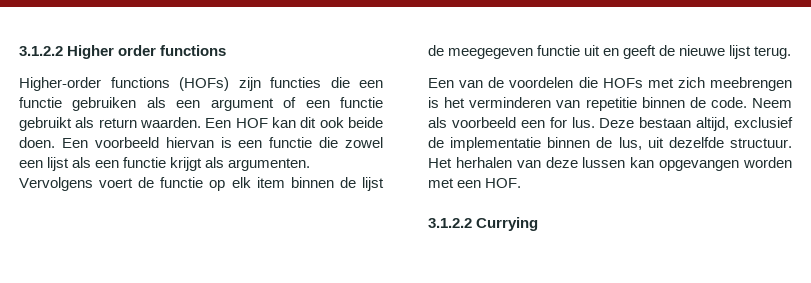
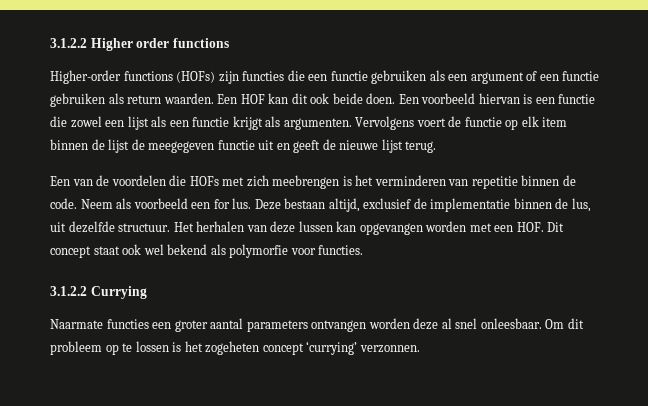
[19,117,72,131] gebruikt -> [50,93,105,107] gebruiken
[428,217,539,231] // 3.1.2.2 Currying -> [547,222,565,232] [50,244,364,258] [50,286,147,299] [50,318,584,332] [50,341,420,355] Dit concept staat ook wel bekend als polymorfie voor functies. // 3.1.2.2 Currying // Naarmate functies een groter aantal parameters ontvangen worden deze al snel onleesbaar. Om dit probleem op te lossen is het zogeheten concept ‘currying’ verzonnen.

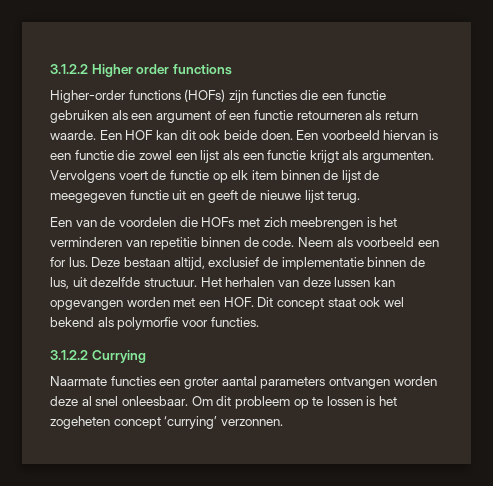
[50,93,105,107] gebruiken -> [296,111,362,120] retourneren
[163,93,214,104] waarden. -> [50,130,96,140] waarde.

